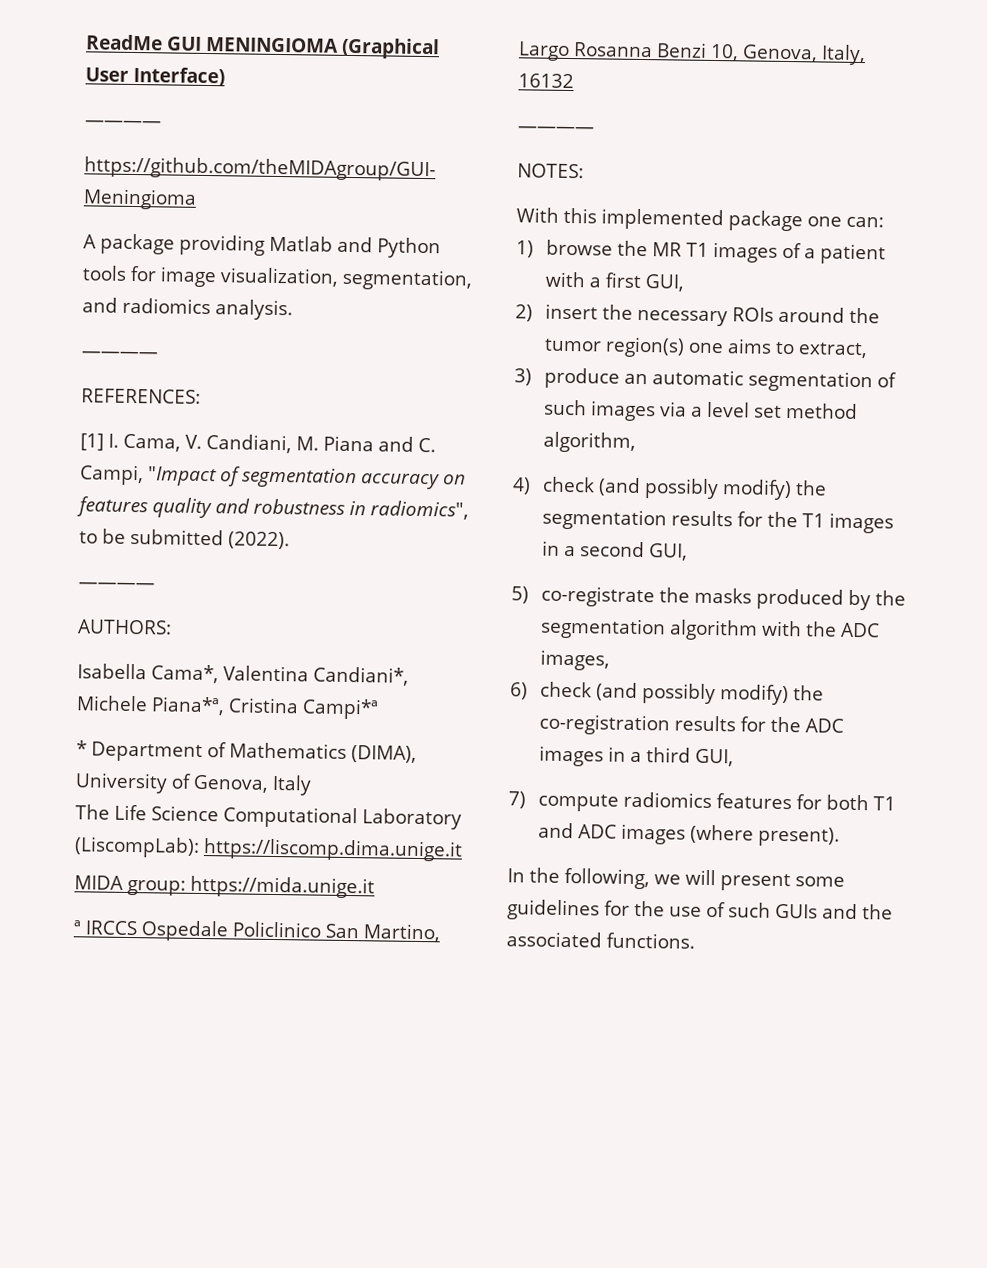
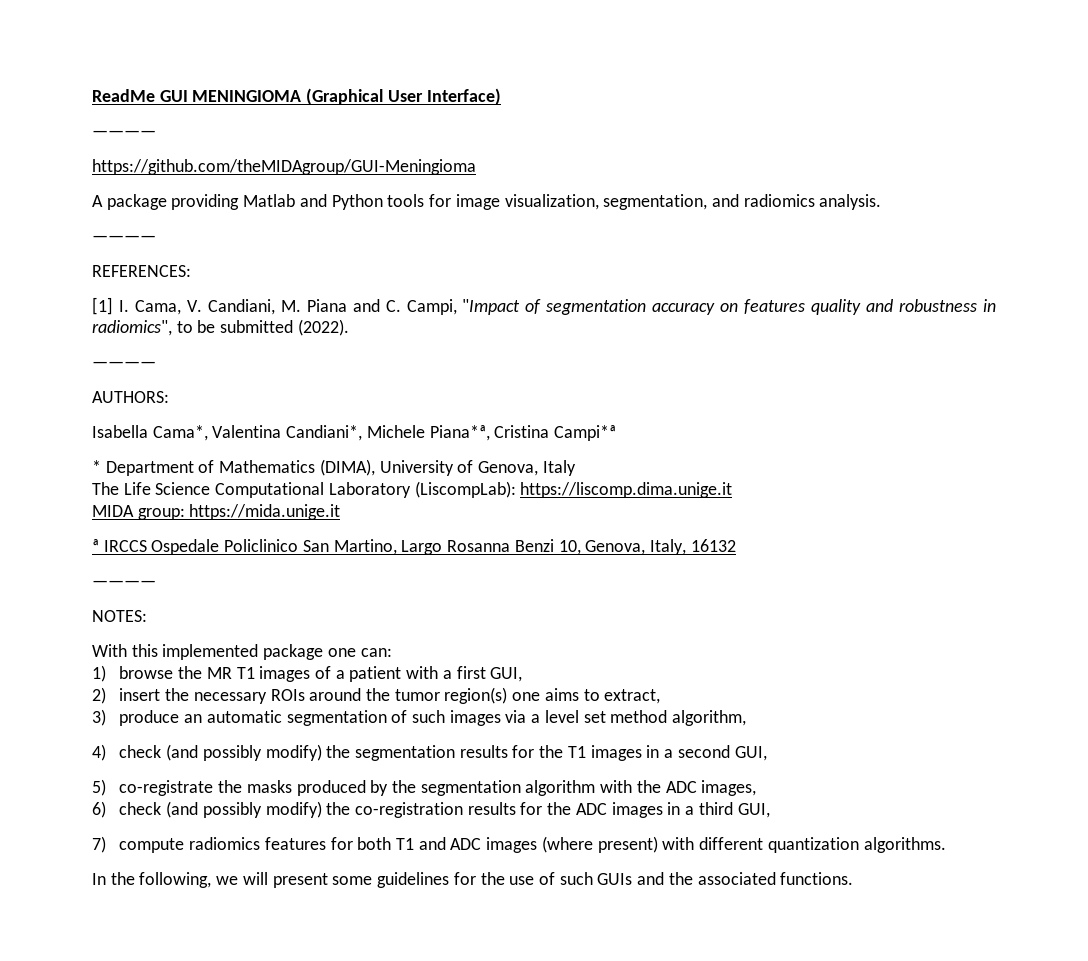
[757,826,840,847] present). -> [597,836,946,853] present) with different quantization algorithms.

